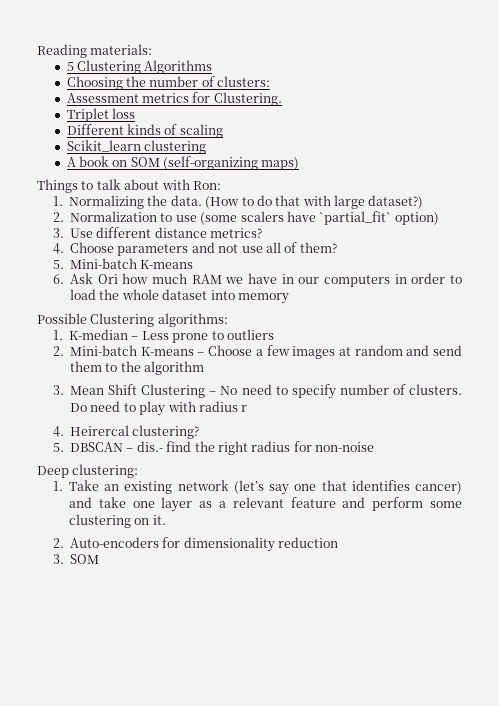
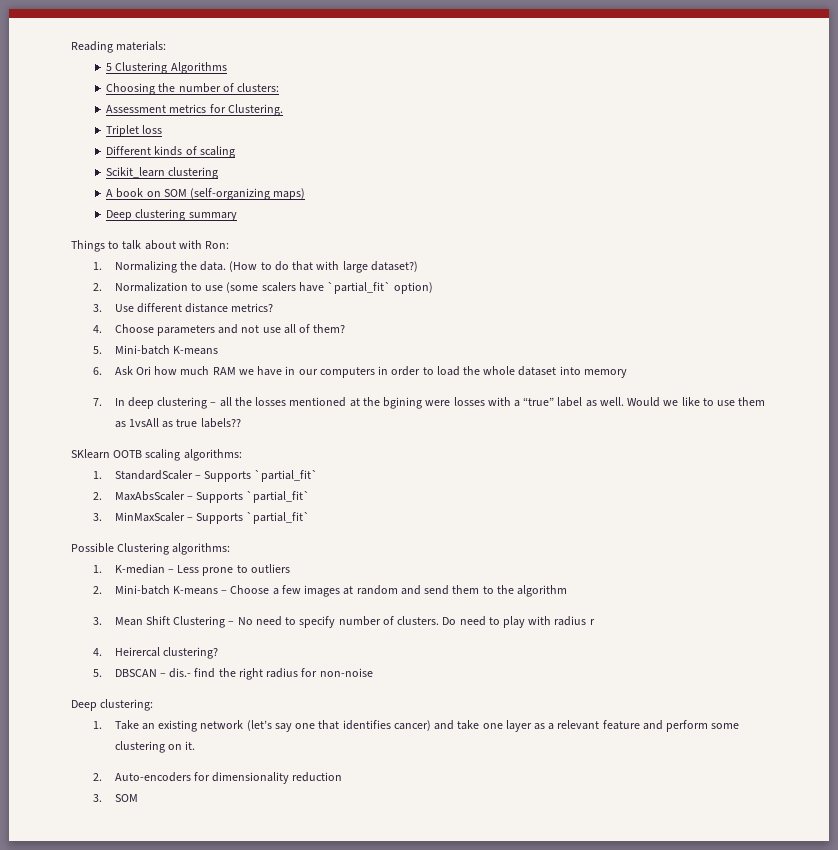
(300, 163) none -> [106,209,237,221] // Deep clustering summary
(289, 298) none -> [92,397,766,409] [114,418,241,428] [71,449,242,461] [92,470,319,482] [92,491,311,503] [92,512,311,524] // 7. In deep clustering – all the losses mentioned at the bgining were losses with a “true” label as well. Would we like to use them as 1vsAll as true labels?? // SKlearn OOTB scaling algorithms: // 1. StandardScaler – Supports `partial_fit` // 2. MaxAbsScaler – Supports `partial_fit` // 3. MinMaxScaler – Supports `partial_fit`

